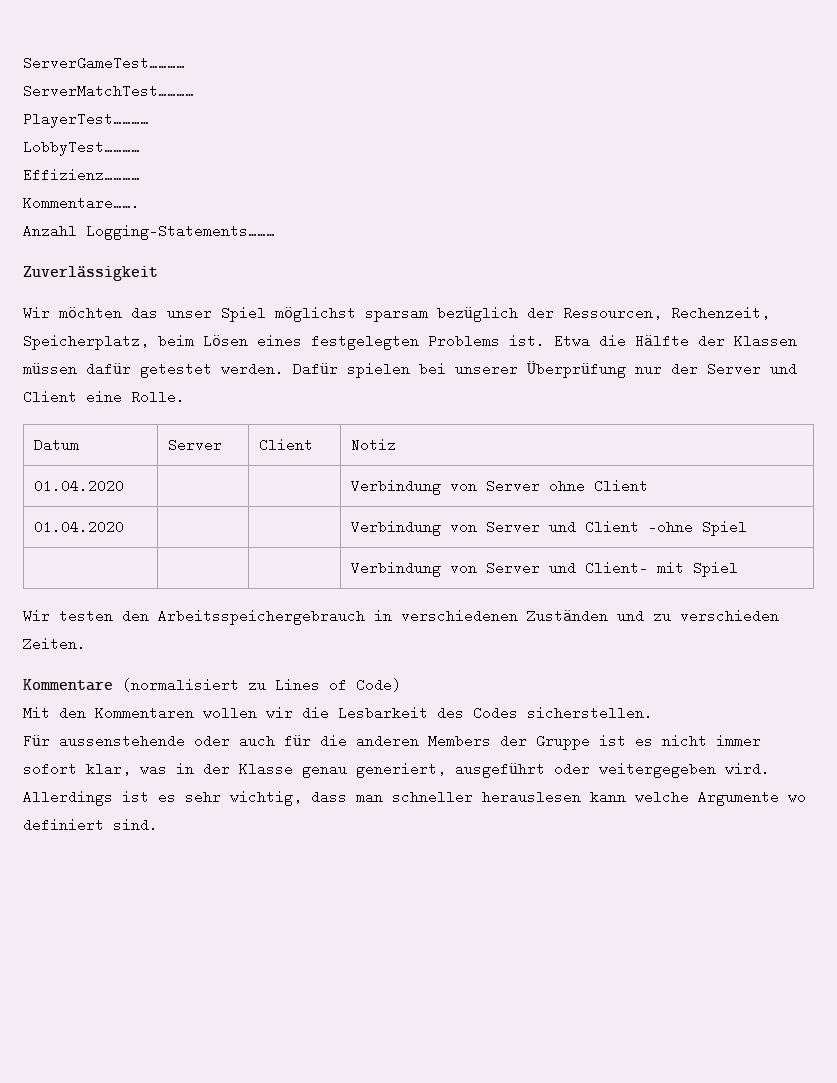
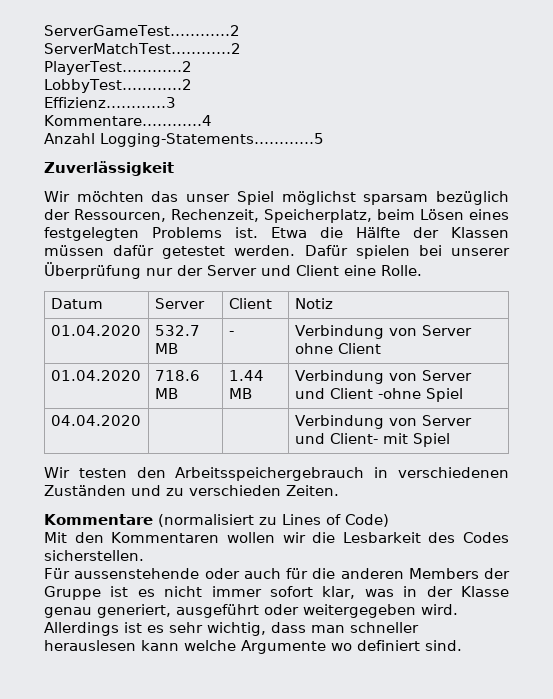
[23,56,185,70] [23,84,194,98] [23,112,149,128] [23,140,140,156] [23,168,140,182] [23,196,140,210] ServerGameTest………… // ServerMatchTest………… // PlayerTest………… // LobbyTest………… // Effizienz………… // Kommentare……. -> [44,25,240,36] [44,43,241,54] [44,61,192,75] [44,79,192,93] [44,97,176,108] [44,115,212,126] ServerGameTest…………2 // ServerMatchTest…………2 // PlayerTest…………2 // LobbyTest…………2 // Effizienz…………3 // Kommentare…………4
[86,224,275,240] Logging-Statements……… -> [100,133,324,147] Logging-Statements…………5
(125, 486) | -> [154,325,200,336] [154,343,178,354] [228,331,234,336] 532.7 MB | -
(125, 527) | -> [154,370,200,381] [154,388,178,399] [228,370,264,381] [228,388,252,399] 718.6 MB | 1.44 MB
(748, 528) none -> [50,415,141,426] 04.04.2020

